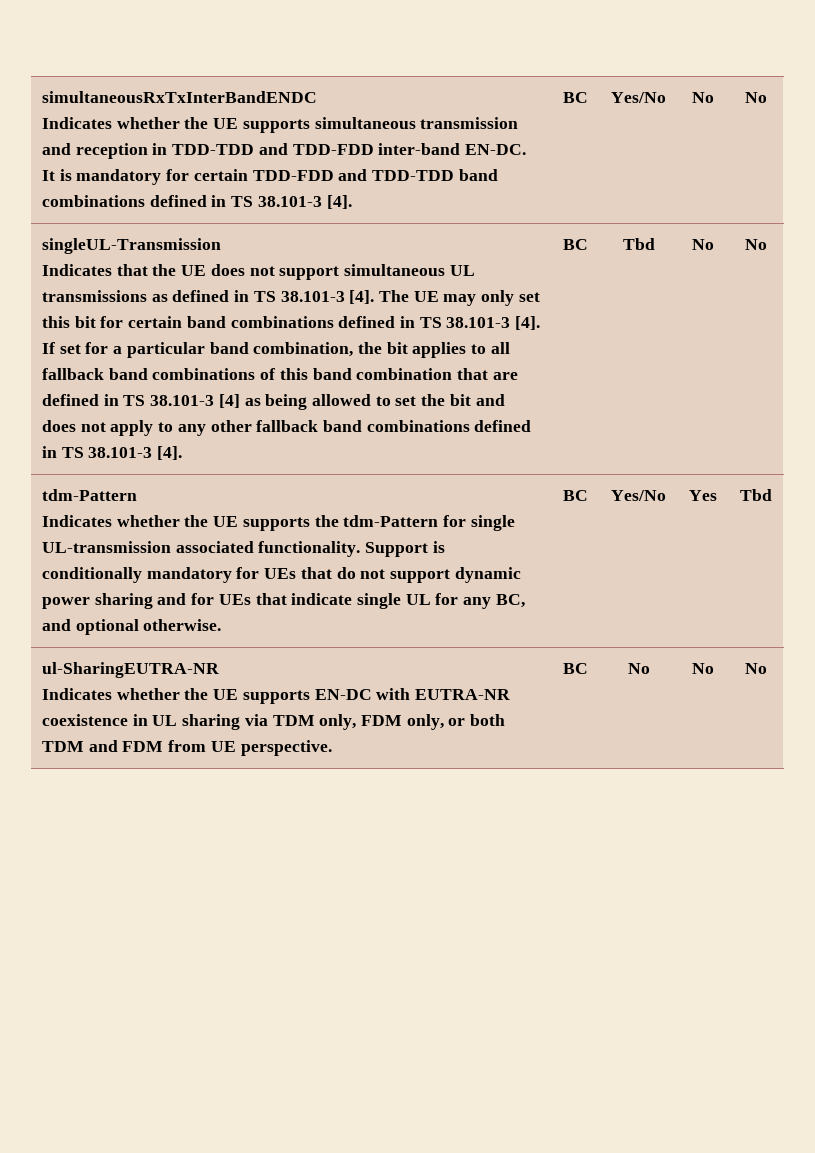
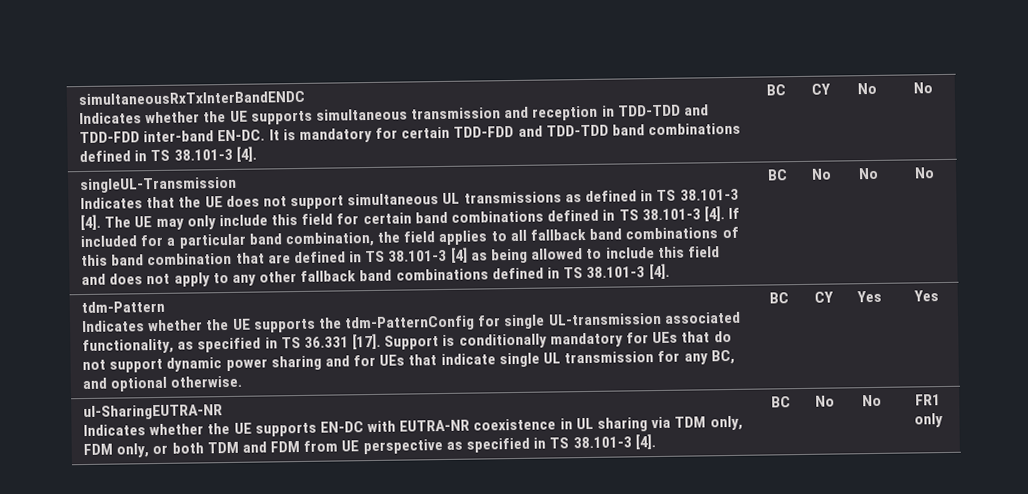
[611,92,666,103] Yes/No -> [810,83,831,95] CY
[518,292,540,302] [41,316,96,328] set this bit -> [218,213,334,227] include this field
[59,344,81,354] set -> [79,235,137,248] included
[386,342,408,354] bit -> [403,231,436,243] field
[395,394,471,406] set the bit -> [605,246,720,259] include this field
[622,238,655,250] Tbd -> [811,168,832,180] No
[343,515,439,527] tdm-Pattern -> [344,315,476,332] tdm-PatternConfig
[258,541,361,557] functionality. -> [81,333,382,355] functionality, as specified in TS 36.331 [17].
(431, 599) none -> [564,351,655,364] transmission
[611,490,666,501] Yes/No -> [813,291,834,303] CY
[740,489,772,501] Tbd -> [913,290,939,302] Yes
[240,740,332,756] [563,663,588,674] [627,663,650,674] [692,663,714,674] [745,663,767,674] perspective. | BC | No | No | No -> [362,434,656,455] [771,396,791,408] [815,395,835,407] [861,394,882,407] [915,394,941,406] [913,413,943,428] perspective as specified in TS 38.101-3 [4]. | BC | No | No | FR1 only

